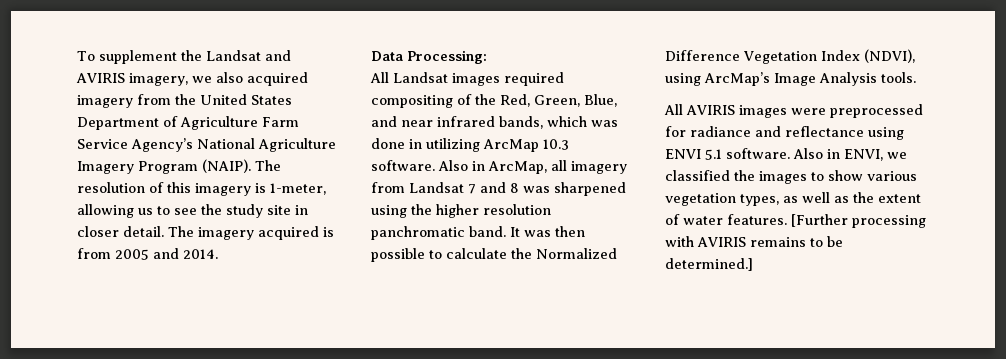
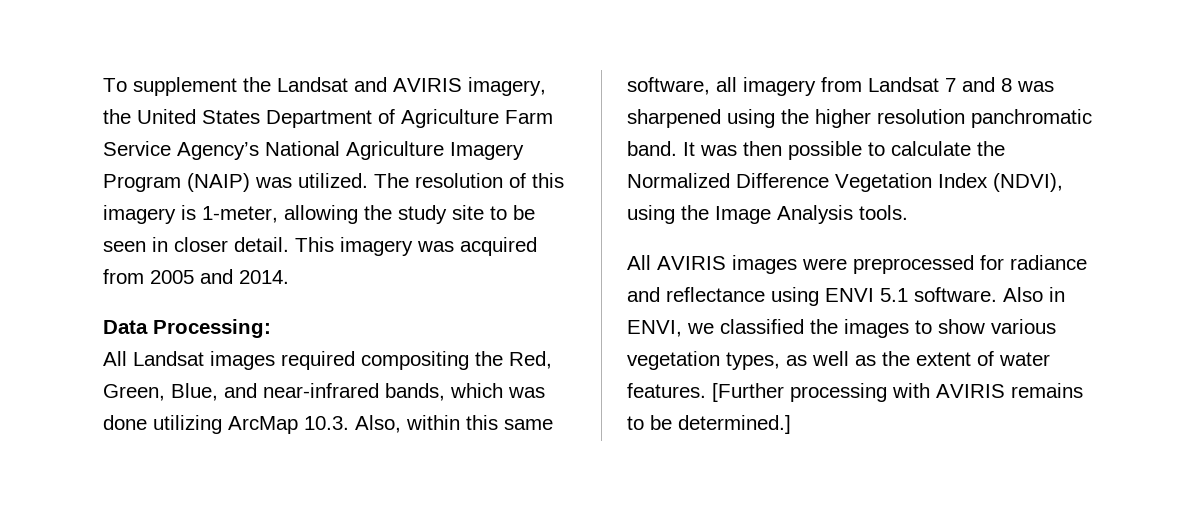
[192,72,308,86] [77,94,171,108] we also acquired imagery from -> (546, 86) none
[202,159,251,173] (NAIP). -> [187,173,368,192] (NAIP) was utilized.
[138,204,308,218] [77,226,334,240] us to see the study site in closer detail. The imagery acquired is -> [364,205,535,224] [103,237,537,256] the study site to be seen in closer detail. This imagery was acquired
[457,94,472,105] of -> (469, 360) none
[401,116,495,127] near infrared -> [263,383,379,398] near-infrared
[409,139,422,149] in -> (147, 422) none
[543,139,569,150] [371,160,547,174] 10.3 software. Also in ArcMap, -> [304,415,553,433] [627,77,710,95] 10.3. Also, within this same software,
[704,72,770,86] ArcMap’s -> [681,205,709,220] the

